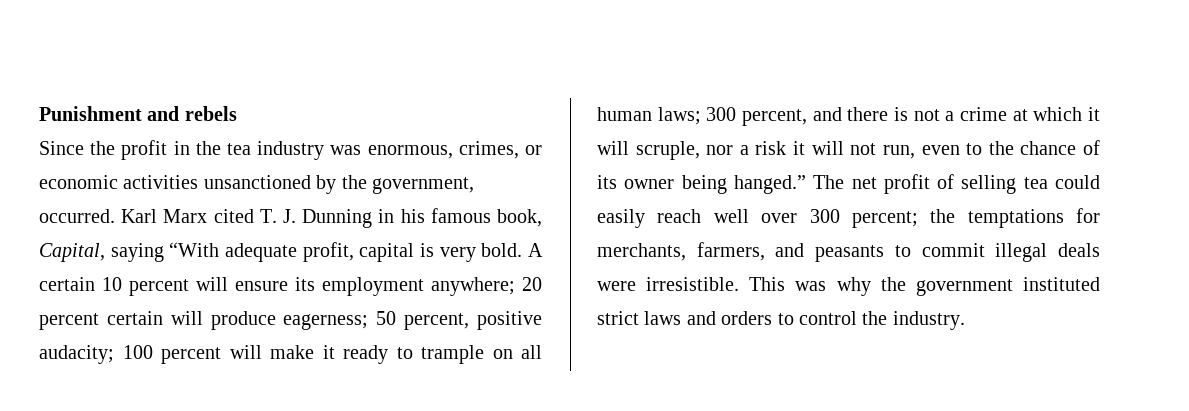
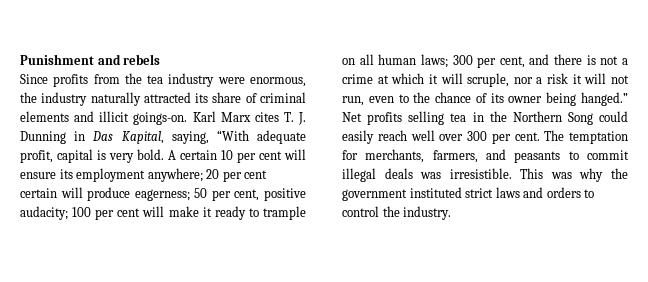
[90,140,542,160] [39,175,474,194] [39,209,115,223] the profit in the tea industry was enormous, crimes, or economic activities unsanctioned by the government, occurred. -> [53,73,306,87] [20,92,306,106] [20,111,188,125] profits from the tea industry were enormous, the industry naturally attracted its share of criminal elements and illicit goings-on.
[213,209,254,223] cited -> [254,112,279,122] cites
[400,208,542,227] [39,243,164,262] his famous book, Capital, saying -> [92,131,209,144] Das Kapital, saying,
[129,279,189,296] percent -> [237,151,282,163] per cent
[39,313,99,330] percent -> [222,170,268,182] per cent
[404,313,470,330] percent, -> [211,189,260,201] per cent,
[161,347,221,364] percent -> [95,208,141,220] per cent
[742,109,807,126] percent, -> [477,56,525,68] per cent,
[813,174,1048,194] The net profit of selling tea -> [342,111,593,125] Net profits selling tea in the Northern Song
[851,209,1064,228] percent; the temptations -> [491,130,628,144] per cent. The temptation
[597,281,636,291] were -> [420,172,442,179] was

